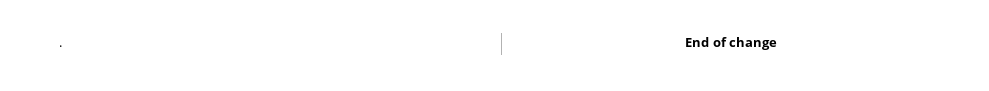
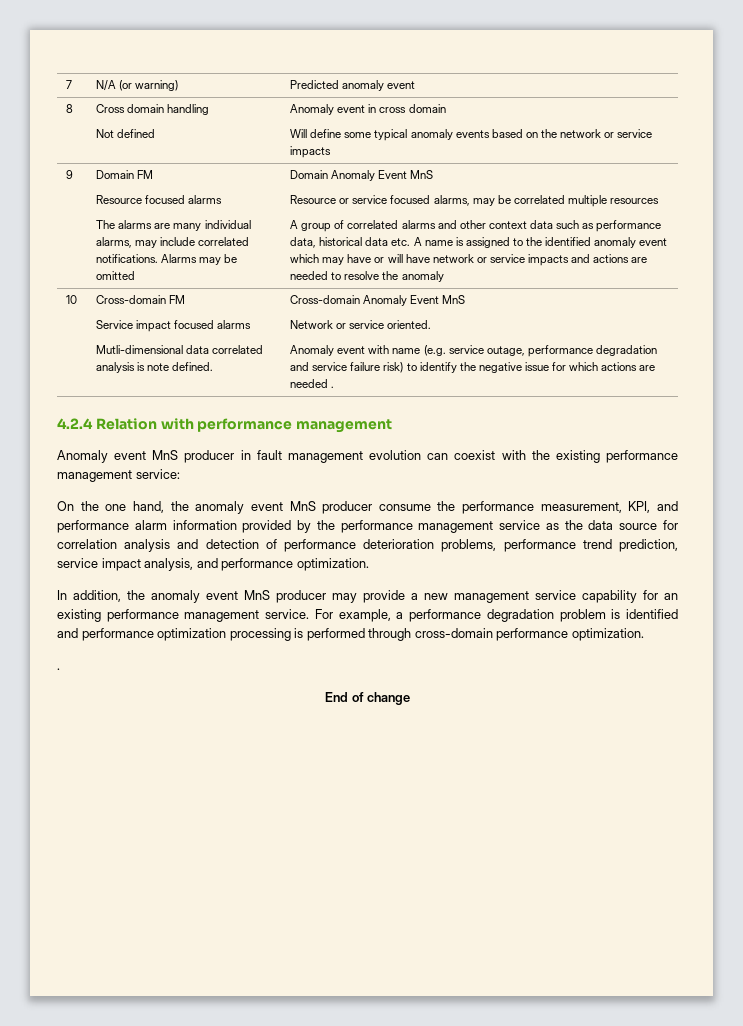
(59, 46) none -> [66,80,73,89] [96,80,179,91] [290,80,416,91] [66,104,74,113] [96,104,210,115] [96,129,156,138] [290,104,446,115] [290,129,653,141] [290,146,332,158] [66,170,74,179] [96,170,154,179] [96,195,223,204] [96,220,251,231] [96,237,250,248] [96,254,238,265] [96,271,136,280] [290,170,434,181] [290,195,660,207] [290,220,662,232] [290,237,668,248] [290,254,648,266] [290,271,444,282] [66,295,78,304] [96,295,186,304] [96,320,252,332] [96,345,264,354] [96,362,214,373] [290,295,466,306] [290,320,432,329] [290,345,657,357] [290,362,656,373] [290,379,335,388] [57,418,393,433] [57,450,678,463] [57,469,180,482] [57,501,678,514] [57,520,678,533] [57,539,678,552] [57,558,369,571] [57,590,678,603] [57,609,679,622] [57,628,644,641] 7 | N/A (or warning) | Predicted anomaly event // 8 | Cross domain handling // Not defined | Anomaly event in cross domain // Will define some typical anomaly events based on the network or service impacts // 9 | Domain FM // Resource focused alarms // The alarms are many individual alarms, may include correlated notifications. Alarms may be omitted | Domain Anomaly Event MnS // Resource or service focused alarms, may be correlated multiple resources // A group of correlated alarms and other context data such as performance data, historical data etc. A name is assigned to the identified anomaly event which may have or will have network or service impacts and actions are needed to resolve the anomaly // 10 | Cross-domain FM // Service impact focused alarms // Mutli-dimensional data correlated analysis is note defined. | Cross-domain Anomaly Event MnS // Network or service oriented. // Anomaly event with name (e.g. service outage, performance degradation and service failure risk) to identify the negative issue for which actions are needed . // 4.2.4 Relation with performance management // Anomaly event MnS producer in fault management evolution can coexist with the existing performance management service: // On the one hand, the anomaly event MnS producer consume the performance measurement, KPI, and performance alarm information provided by the performance management service as the data source for correlation analysis and detection of performance deterioration problems, performance trend prediction, service impact analysis, and performance optimization. // In addition, the anomaly event MnS producer may provide a new management service capability for an existing performance management service. For example, a performance degradation problem is identified and performance optimization processing is performed through cross-domain performance optimization. //

